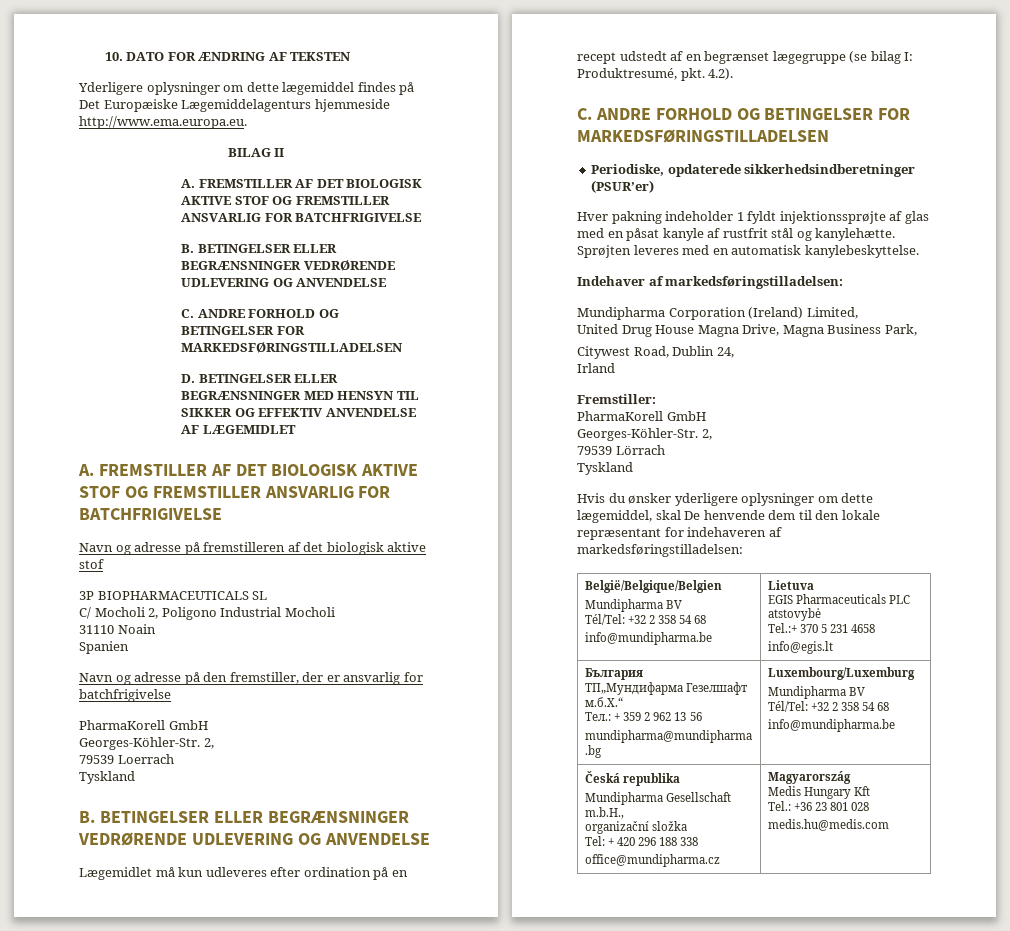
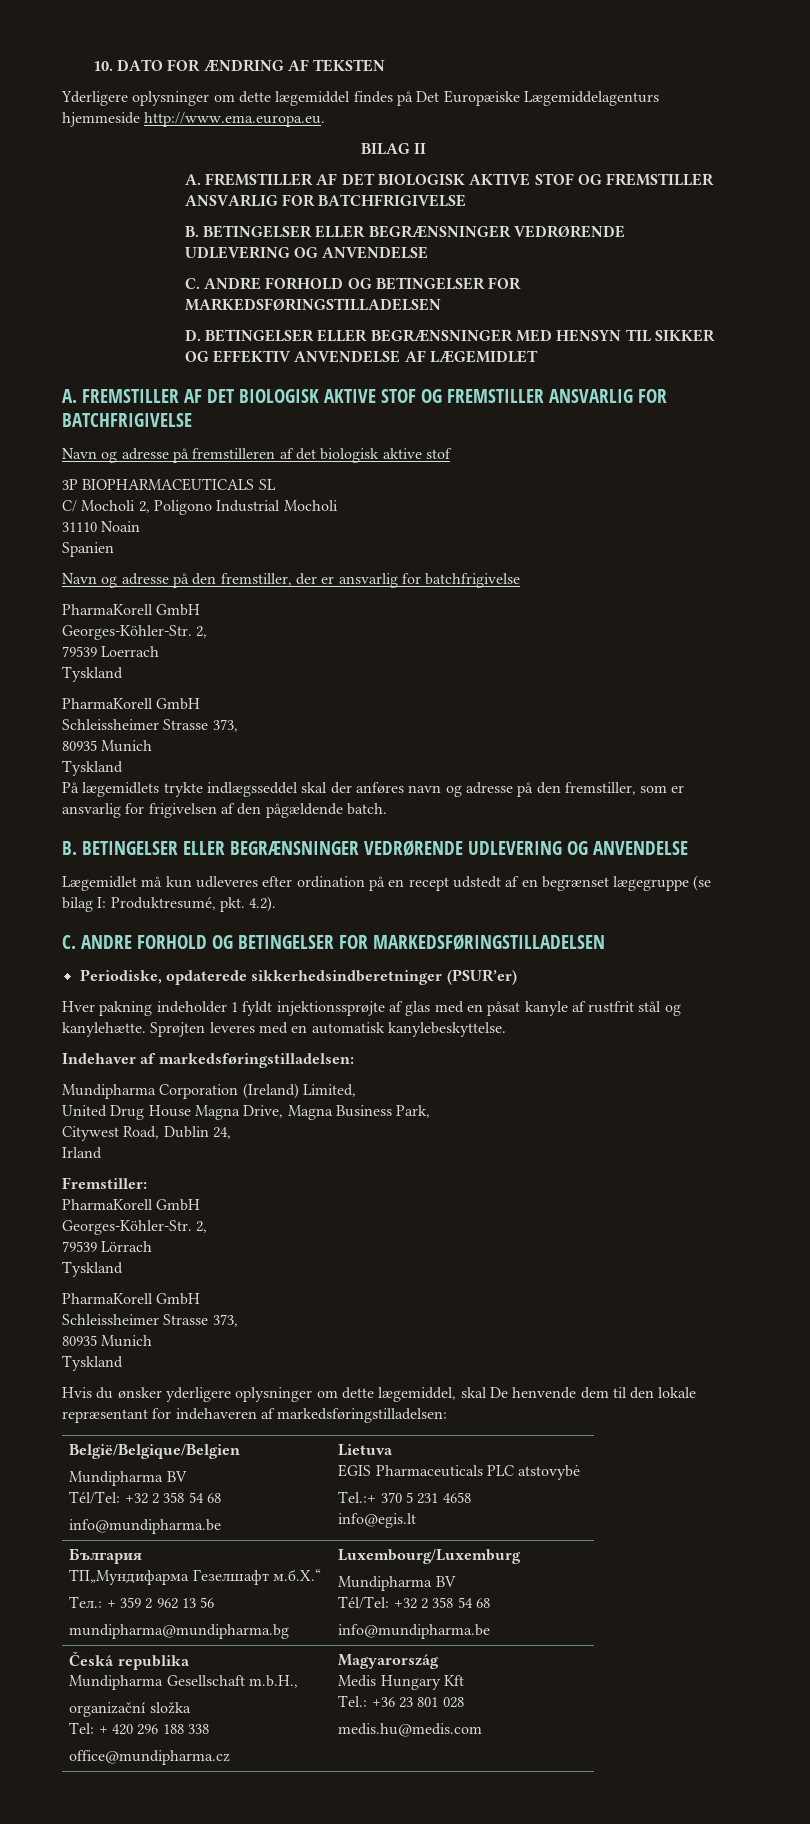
(135, 777) none -> [62,698,201,710] [62,719,238,732] [62,740,153,752] [62,760,123,776] [62,782,685,797] [62,803,387,818] // PharmaKorell GmbH // Schleissheimer Strasse 373, // 80935 Munich // Tyskland // På lægemidlets trykte indlægsseddel skal der anføres navn og adresse på den fremstiller, som er ansvarlig for frigivelsen af den pågældende batch.
(633, 468) none -> [62,1293,201,1305] [62,1314,238,1327] [62,1335,153,1347] [62,1355,123,1371] // PharmaKorell GmbH // Schleissheimer Strasse 373, // 80935 Munich // Tyskland

